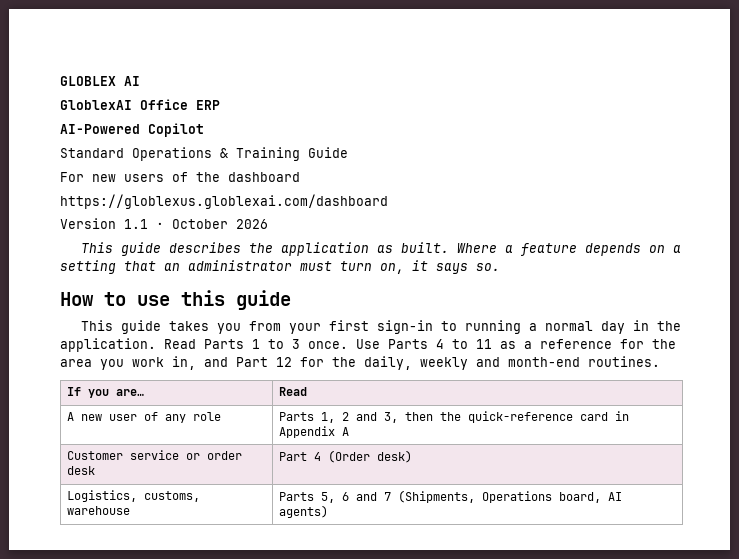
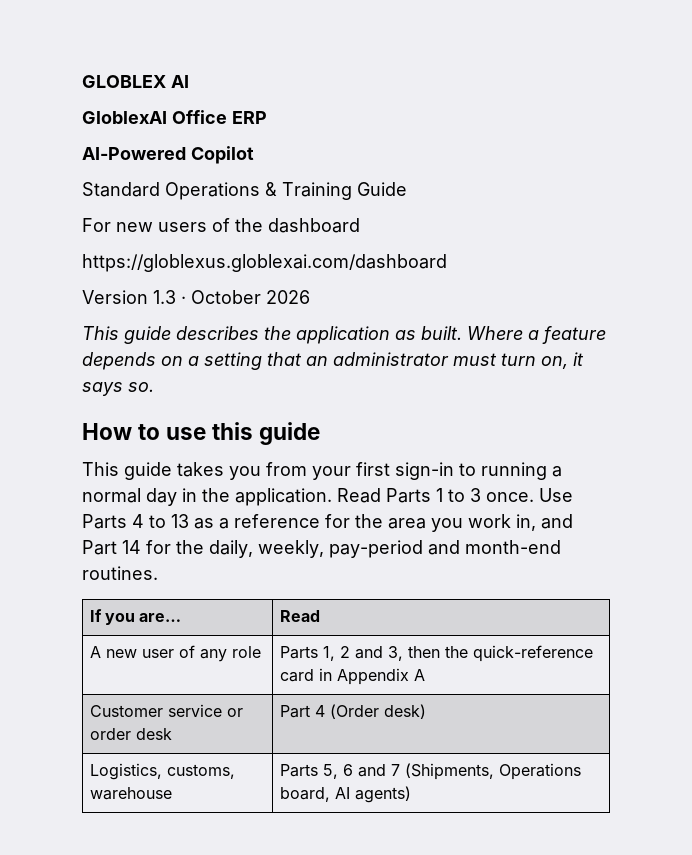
[124,219,148,229] 1.1 -> [153,290,176,304] 1.3
[476,339,492,349] 11 -> [171,514,189,528] 13
[276,357,292,367] 12 -> [122,540,141,554] 14
[420,357,468,370] weekly -> [258,540,423,558] weekly, pay-period

